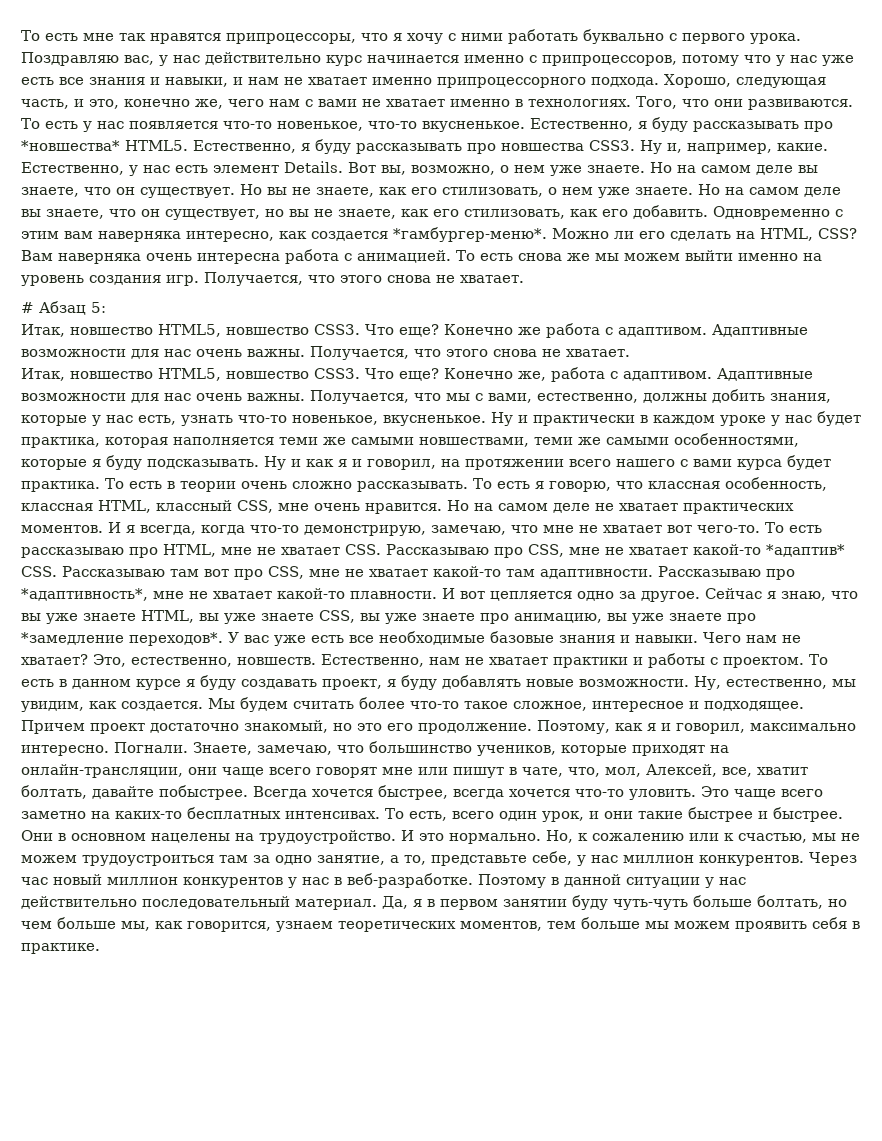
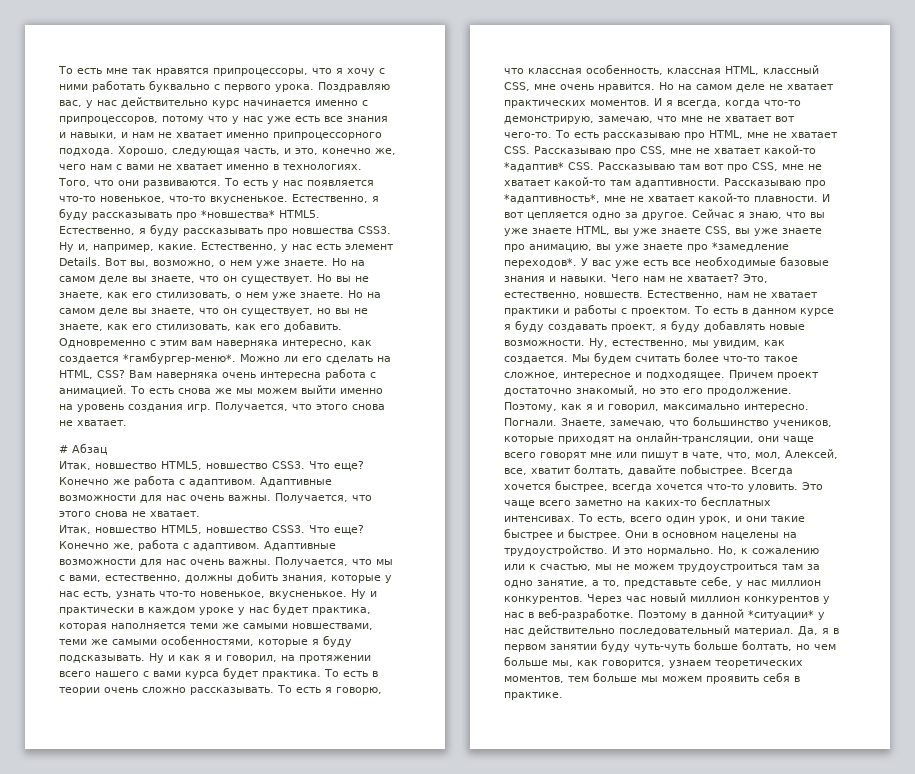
[91,302,106,313] 5: -> (107, 449) none
[626,877,700,888] ситуации -> [748,610,814,620] *ситуации*

